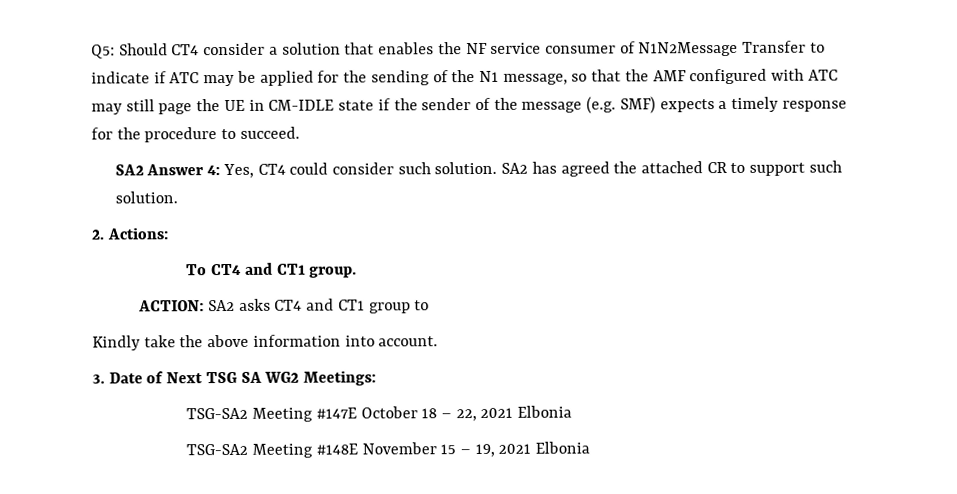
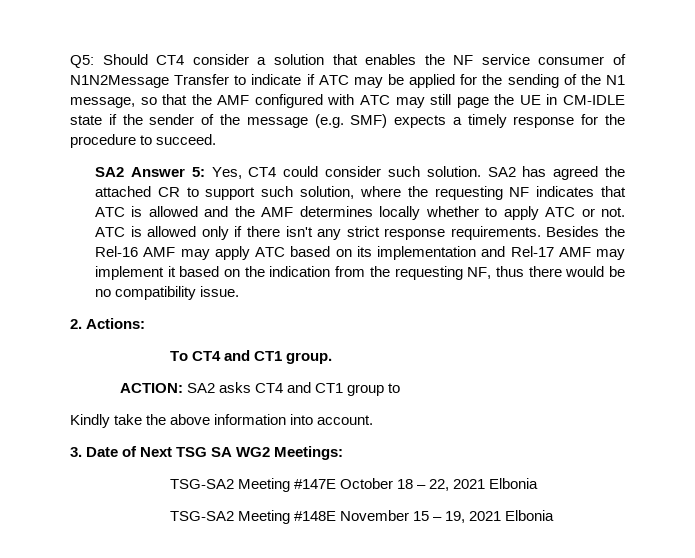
[207,165,221,176] 4: -> [191,167,205,177] 5:
[114,191,178,204] solution. -> [300,186,626,200] [95,206,626,220] [95,226,625,240] [95,246,625,260] [95,266,625,280] [95,286,240,300] solution, where the requesting NF indicates that ATC is allowed and the AMF determines locally whether to apply ATC or not. ATC is allowed only if there isn't any strict response requirements. Besides the Rel-16 AMF may apply ATC based on its implementation and Rel-17 AMF may implement it based on the indication from the requesting NF, thus there would be no compatibility issue.

